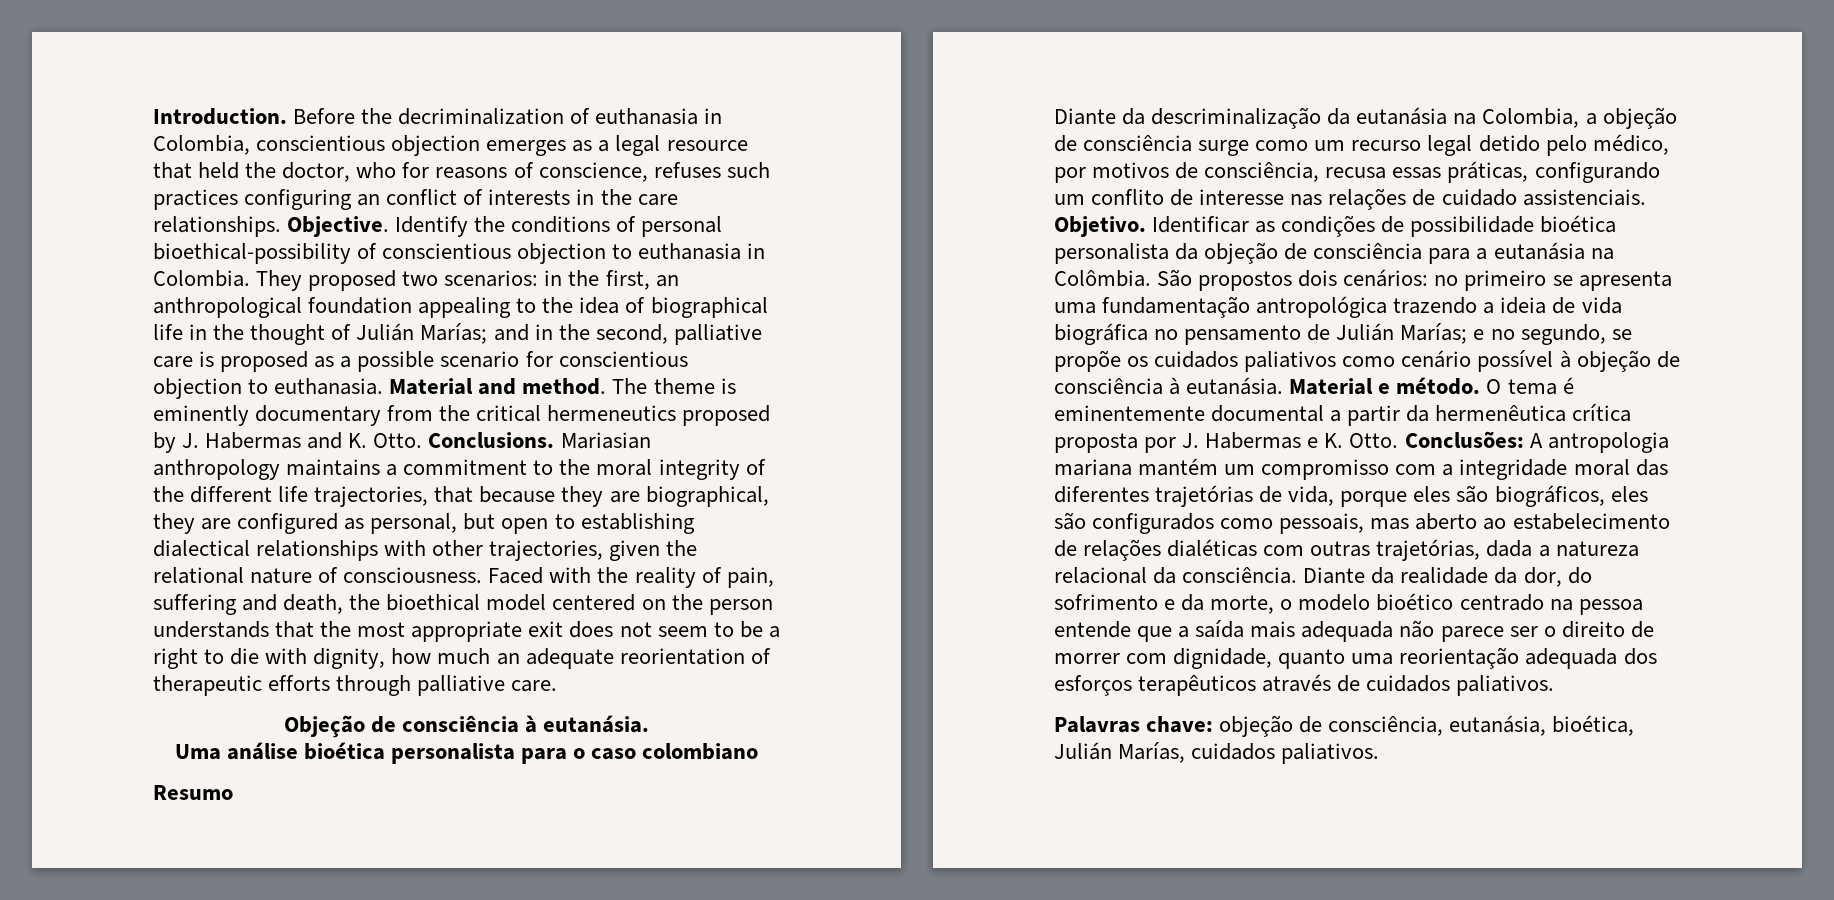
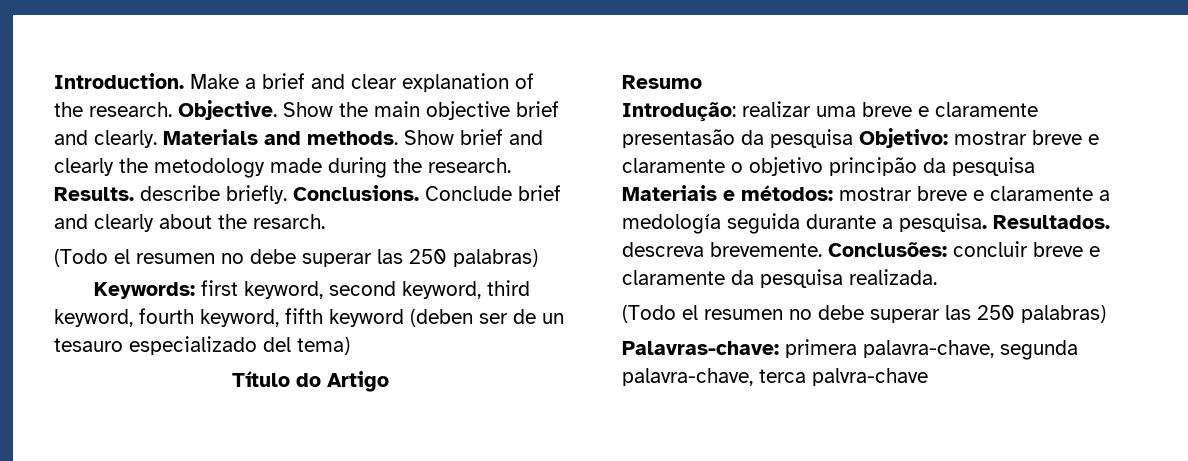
[293,108,723,125] [153,135,748,156] [153,162,770,182] [153,189,678,210] [153,216,723,237] [153,243,766,264] [153,270,679,291] [153,297,768,318] [153,323,762,345] [153,351,688,372] [153,378,736,399] [153,405,771,426] [153,432,651,453] [153,459,766,480] [153,486,769,507] [153,513,695,534] [153,540,698,561] [153,567,774,588] [153,594,773,615] [153,621,780,642] [153,648,771,669] [153,675,558,696] [283,715,650,738] [174,742,759,764] [153,785,233,800] [1054,107,1677,129] [1054,134,1669,156] [1054,161,1660,183] [1054,188,1646,210] [1054,215,1617,237] [1054,242,1614,264] [1054,269,1672,291] [1054,296,1622,318] [1054,323,1632,345] [1054,350,1680,372] [1054,377,1574,395] [1054,404,1632,426] [1054,431,1669,453] [1054,458,1668,480] [1054,485,1648,507] [1054,512,1670,534] [1054,539,1639,561] [1054,567,1592,587] [1054,593,1643,615] [1054,620,1654,642] [1054,647,1657,669] [1054,674,1555,696] [1054,715,1635,737] [1054,742,1380,764] Before the decriminalization of euthanasia in Colombia, conscientious objection emerges as a legal resource that held the doctor, who for reasons of conscience, refuses such practices configuring an conflict of interests in the care relationships. Objective. Identify the conditions of personal bioethical-possibility of conscientious objection to euthanasia in Colombia. They proposed two scenarios: in the first, an anthropological foundation appealing to the idea of biographical life in the thought of Julián Marías; and in the second, palliative care is proposed as a possible scenario for conscientious objection to euthanasia. Material and method. The theme is eminently documentary from the critical hermeneutics proposed by J. Habermas and K. Otto. Conclusions. Mariasian anthropology maintains a commitment to the moral integrity of the different life trajectories, that because they are biographical, they are configured as personal, but open to establishing dialectical relationships with other trajectories, given the relational nature of consciousness. Faced with the reality of pain, suffering and death, the bioethical model centered on the person understands that the most appropriate exit does not seem to be a right to die with dignity, how much an adequate reorientation of therapeutic efforts through palliative care. // Objeção de consciência à eutanásia. // Uma análise bioética personalista para o caso colombiano // Resumo // Diante da descriminalização da eutanásia na Colombia, a objeção de consciência surge como um recurso legal detido pelo médico, por motivos de consciência, recusa essas práticas, configurando um conflito de interesse nas relações de cuidado assistenciais. Objetivo. Identificar as condições de possibilidade bioética personalista da objeção de consciência para a eutanásia na Colômbia. São propostos dois cenários: no primeiro se apresenta uma fundamentação antropológica trazendo a ideia de vida biográfica no pensamento de Julián Marías; e no segundo, se propõe os cuidados paliativos como cenário possível à objeção de consciência à eutanásia. Material e método. O tema é eminentemente documental a partir da hermenêutica crítica proposta por J. Habermas e K. Otto. Conclusões: A antropologia mariana mantém um compromisso com a integridade moral das diferentes trajetórias de vida, porque eles são biográficos, eles são configurados como pessoais, mas aberto ao estabelecimento de relações dialéticas com outras trajetórias, dada a natureza relacional da consciência. Diante da realidade da dor, do sofrimento e da morte, o modelo bioético centrado na pessoa entende que a saída mais adequada não parece ser o direito de morrer com dignidade, quanto uma reorientação adequada dos esforços terapêuticos através de cuidados paliativos. // Palavras chave: objeção de consciência, eutanásia, bioética, Julián Marías, cuidados paliativos. -> [190,73,534,92] [54,100,559,120] [54,129,543,148] [54,157,511,178] [54,185,561,204] [54,214,325,232] [54,249,538,267] [94,280,531,299] [54,308,564,327] [54,336,350,355] [231,371,389,392] [622,75,702,89] [622,101,1038,122] [622,128,1099,148] [622,157,1035,176] [622,185,1110,201] [622,213,1110,234] [622,241,1100,257] [622,269,937,288] [622,305,1106,323] [622,339,1078,360] [622,368,928,386] Make a brief and clear explanation of the research. Objective. Show the main objective brief and clearly. Materials and methods. Show brief and clearly the metodology made during the research. Results. describe briefly. Conclusions. Conclude brief and clearly about the resarch. // (Todo el resumen no debe superar las 250 palabras) // Keywords: first keyword, second keyword, third keyword, fourth keyword, fifth keyword (deben ser de un tesauro especializado del tema) // Título do Artigo // Resumo // Introdução: realizar uma breve e claramente presentasão da pesquisa Objetivo: mostrar breve e claramente o objetivo principão da pesquisa Materiais e métodos: mostrar breve e claramente a medología seguida durante a pesquisa. Resultados. descreva brevemente. Conclusões: concluir breve e claramente da pesquisa realizada. // (Todo el resumen no debe superar las 250 palabras) // Palavras-chave: primera palavra-chave, segunda palavra-chave, terca palvra-chave

